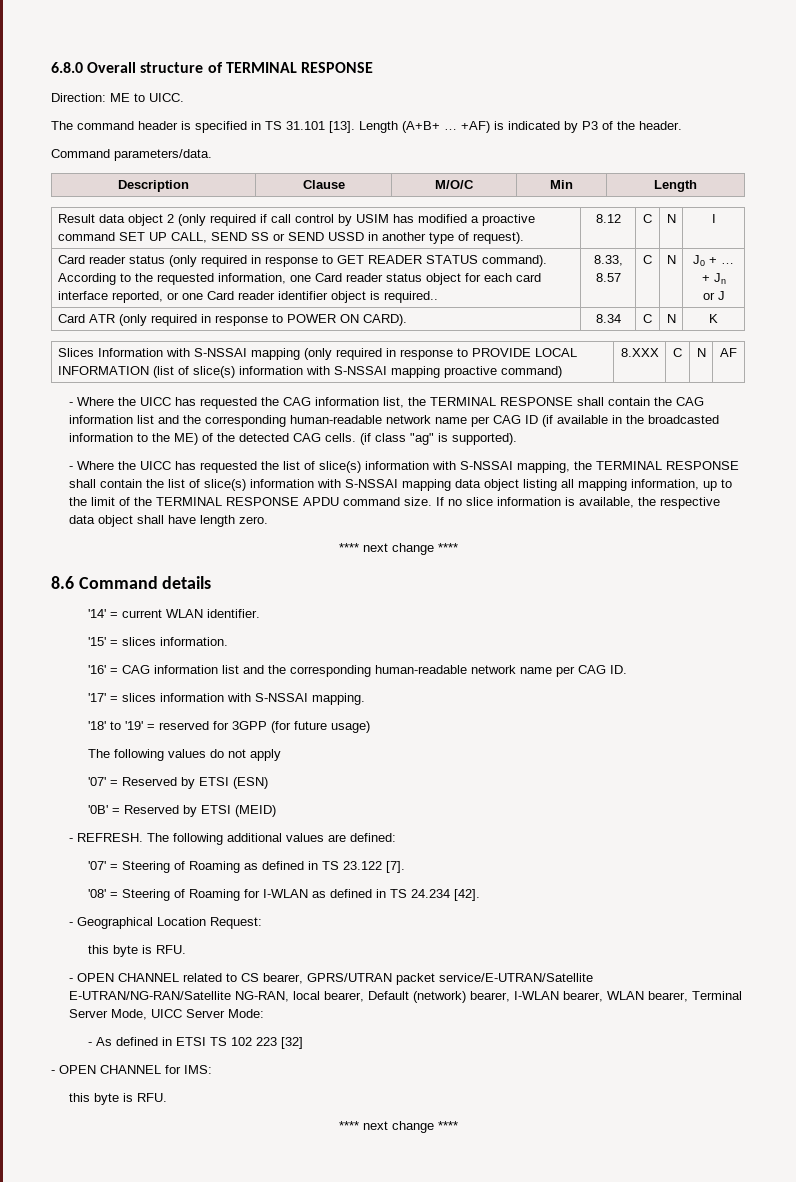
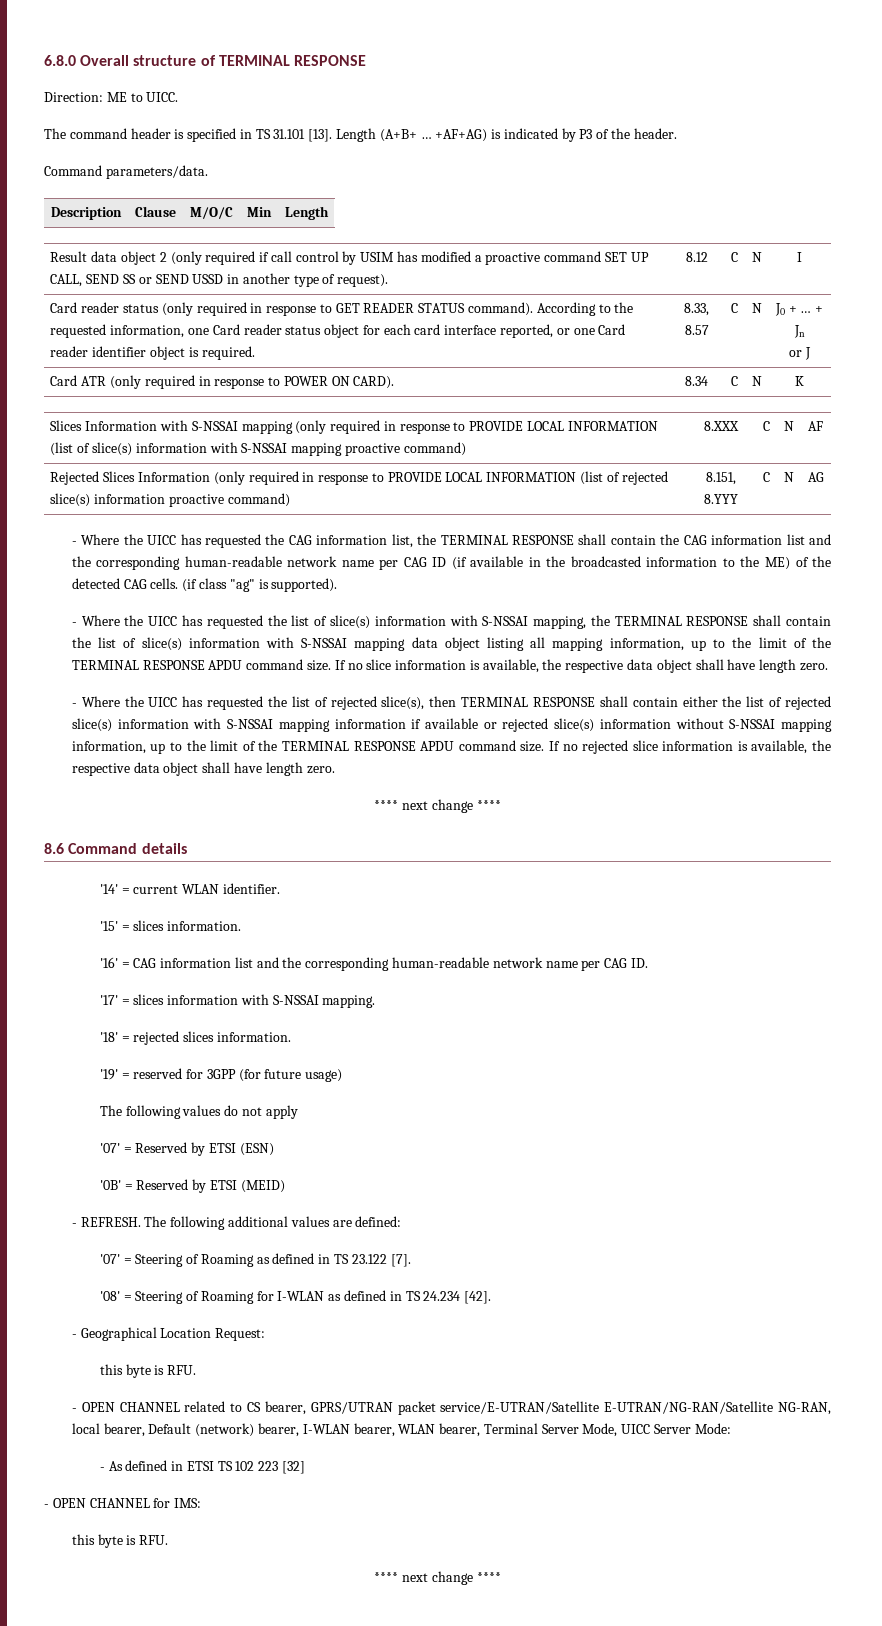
[461,121,490,133] +AF) -> [435,129,488,142] +AF+AG)
[383,291,438,303] required.. -> [201,346,255,360] required.
(737, 352) none -> [50,471,668,485] [50,493,290,507] [706,472,736,485] [704,494,738,504] [762,472,770,482] [783,472,794,482] [807,472,824,482] // Rejected Slices Information (only required in response to PROVIDE LOCAL INFORMATION (list of rejected slice(s) information proactive command) | 8.151, 8.YYY | C | N | AG
(269, 520) none -> [71,696,831,710] [71,718,832,732] [71,740,831,754] [71,762,335,776] // - Where the UICC has requested the list of rejected slice(s), then TERMINAL RESPONSE shall contain either the list of rejected slice(s) information with S-NSSAI mapping information if available or rejected slice(s) information without S-NSSAI mapping information, up to the limit of the TERMINAL RESPONSE APDU command size. If no rejected slice information is available, the respective data object shall have length zero.
[109,721,121,730] to -> [121,1031,291,1045] = rejected slices information. //

